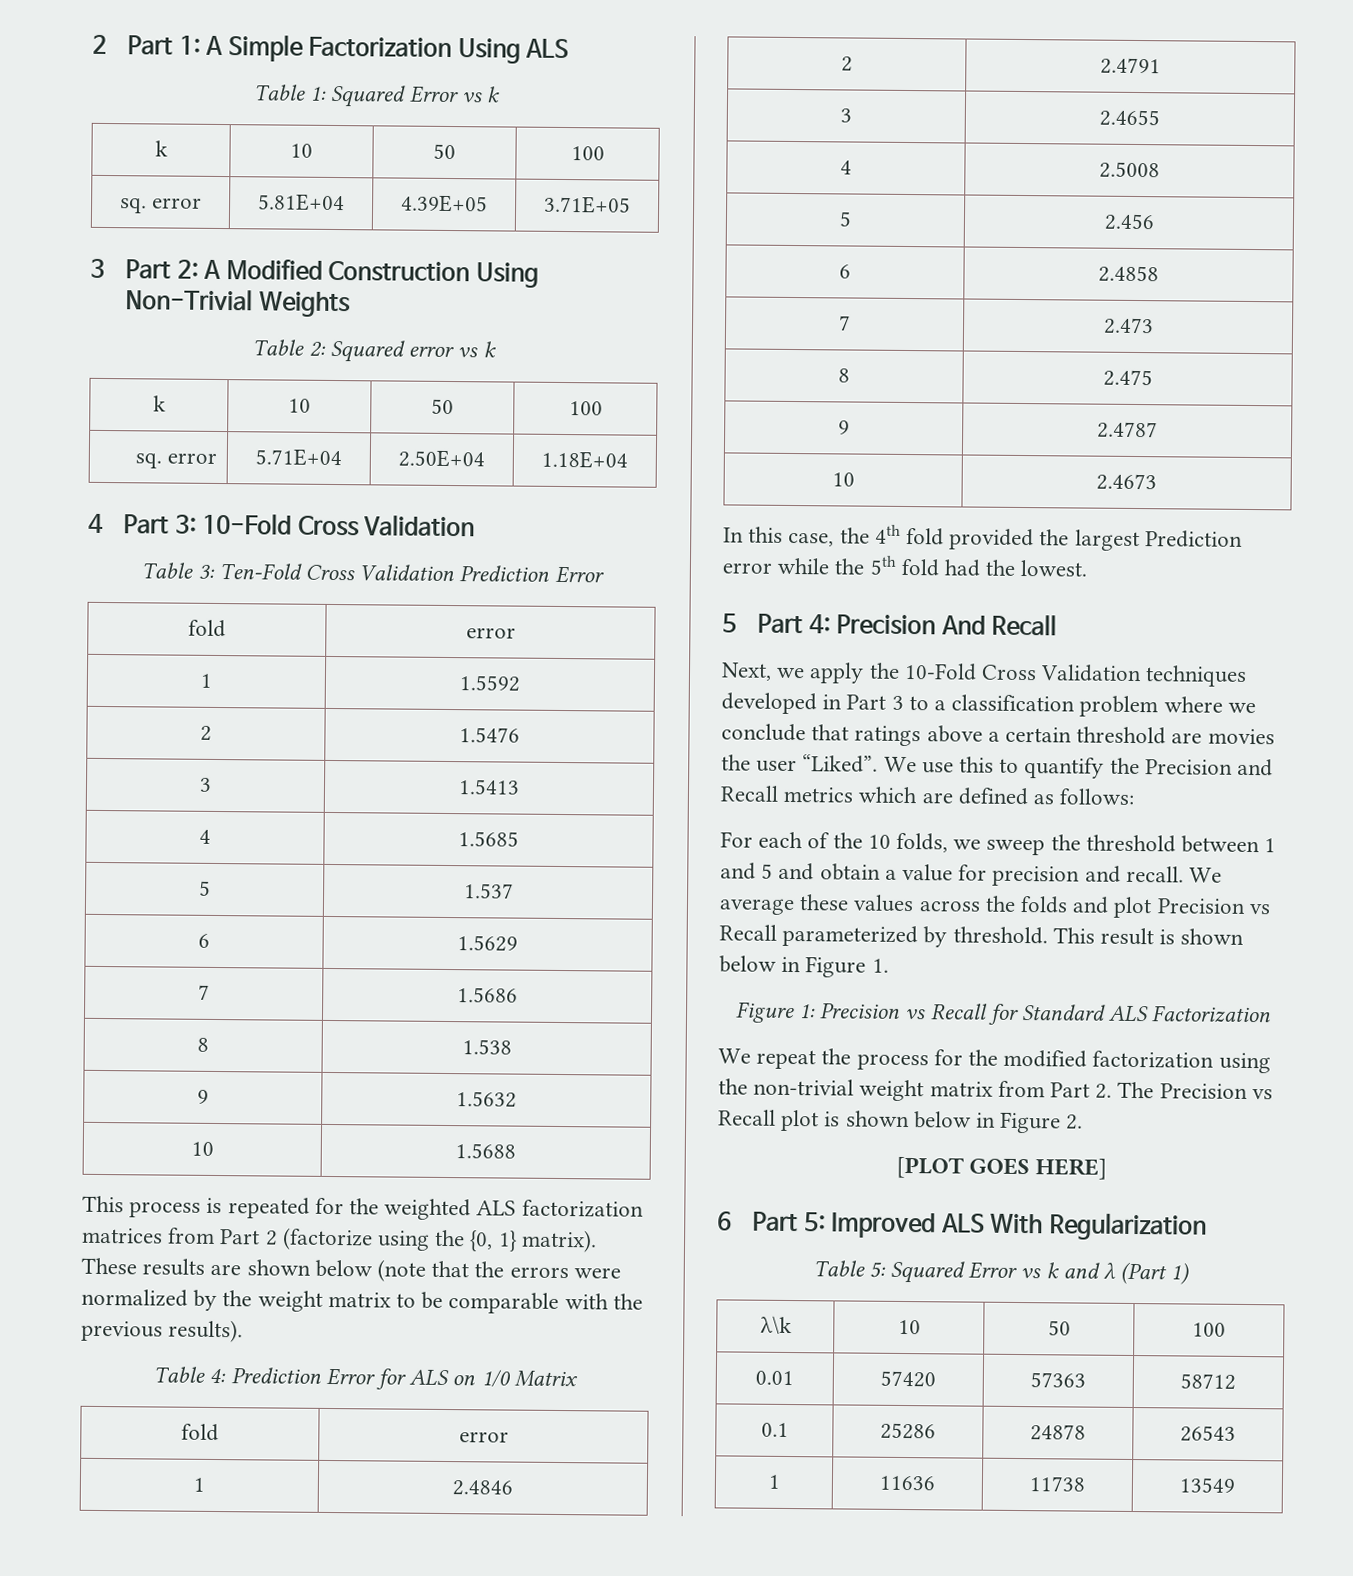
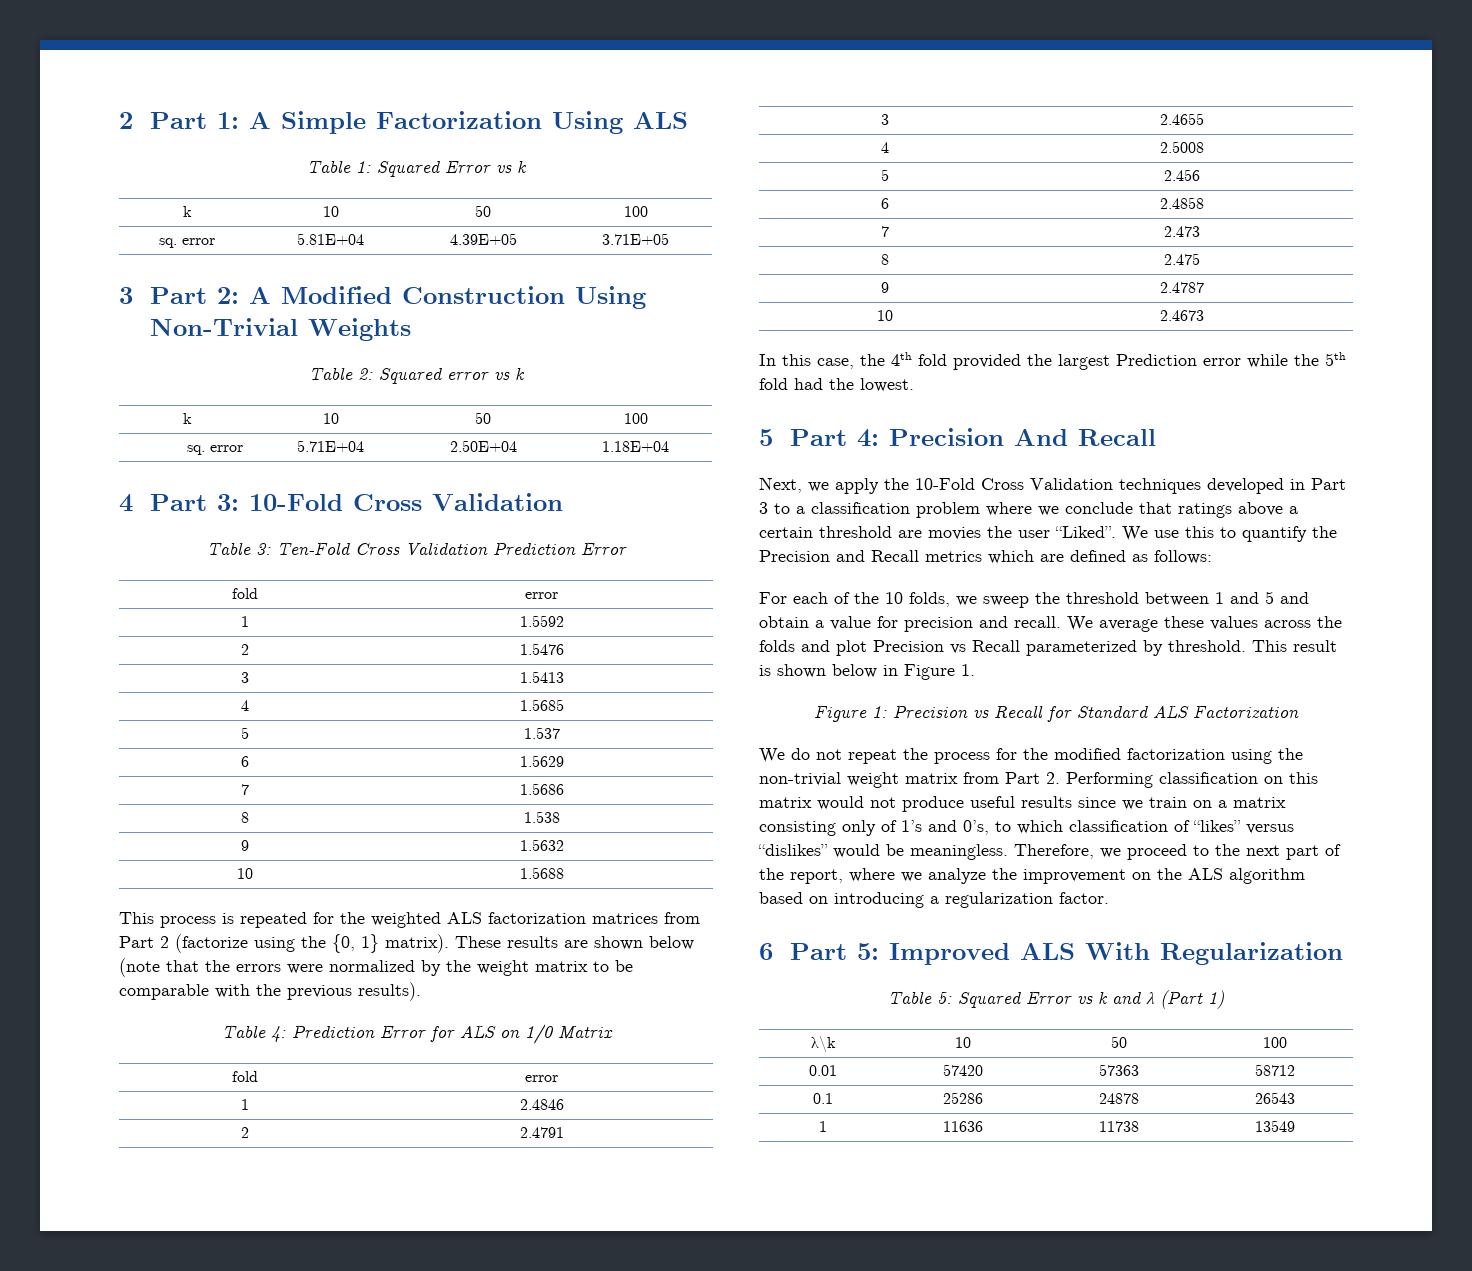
(751, 1056) none -> [791,748,842,760] do not
[1117,1081,1273,1100] [718,1109,1084,1134] [895,1156,1108,1180] The Precision vs Recall plot is shown below in Figure 2. // [PLOT GOES HERE] -> [1066,772,1318,788] [759,796,1286,812] [759,820,1294,836] [758,844,1341,860] [759,868,1305,884] [759,892,1109,908] Performing classification on this matrix would not produce useful results since we train on a matrix consisting only of 1’s and 0’s, to which classification of “likes” versus “dislikes” would be meaningless. Therefore, we proceed to the next part of the report, where we analyze the improvement on the ALS algorithm based on introducing a regularization factor.

